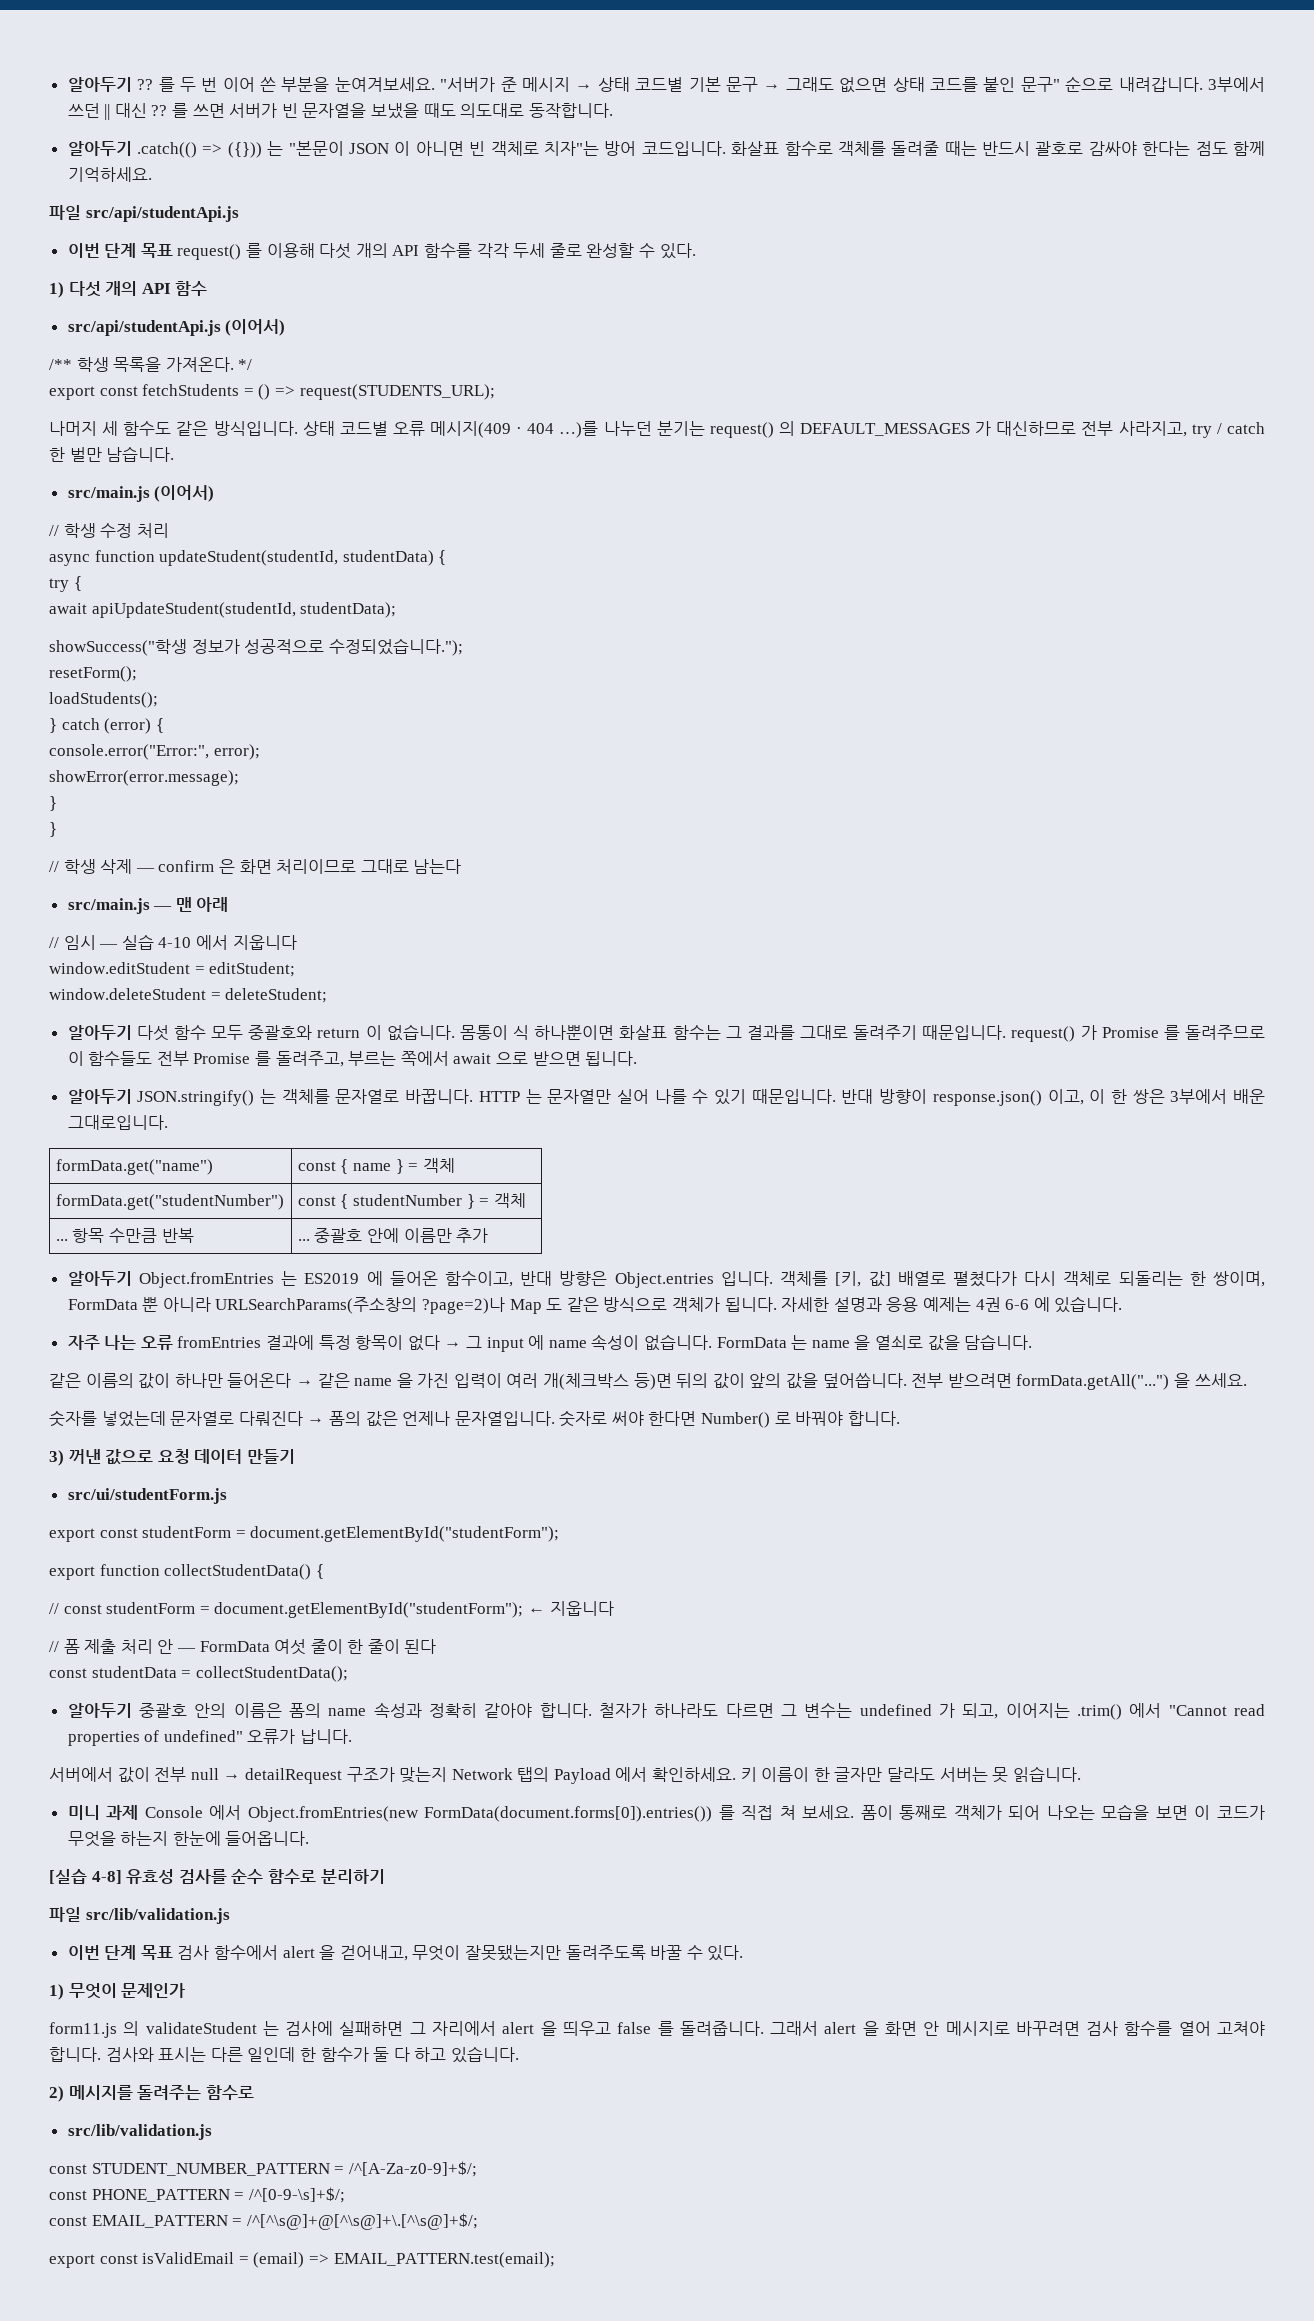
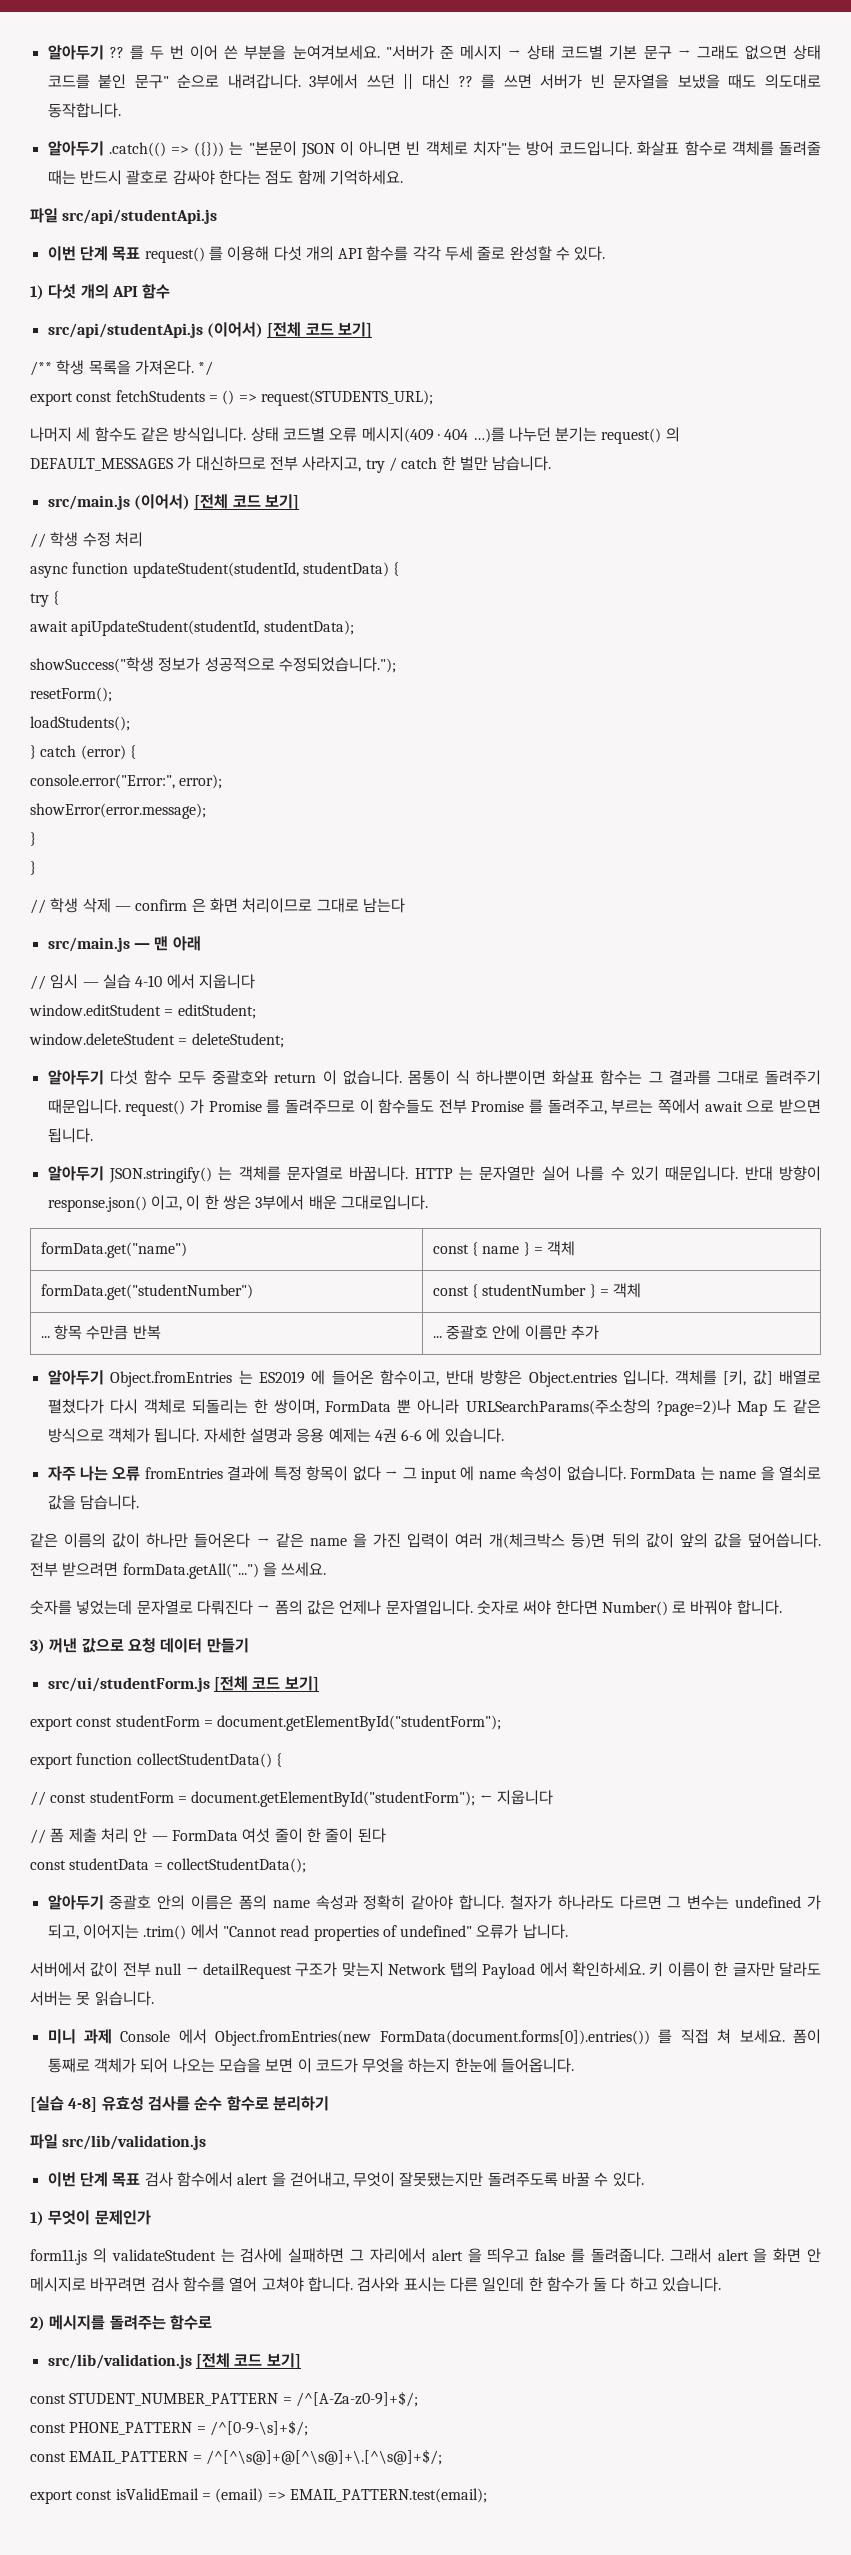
(286, 327) none -> [267,322,372,338] [전체 코드 보기]
(215, 493) none -> [194,494,299,510] [전체 코드 보기]
(227, 1496) none -> [213,1676,319,1692] [전체 코드 보기]
(212, 2132) none -> [195,2353,301,2369] [전체 코드 보기]

